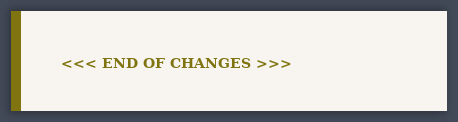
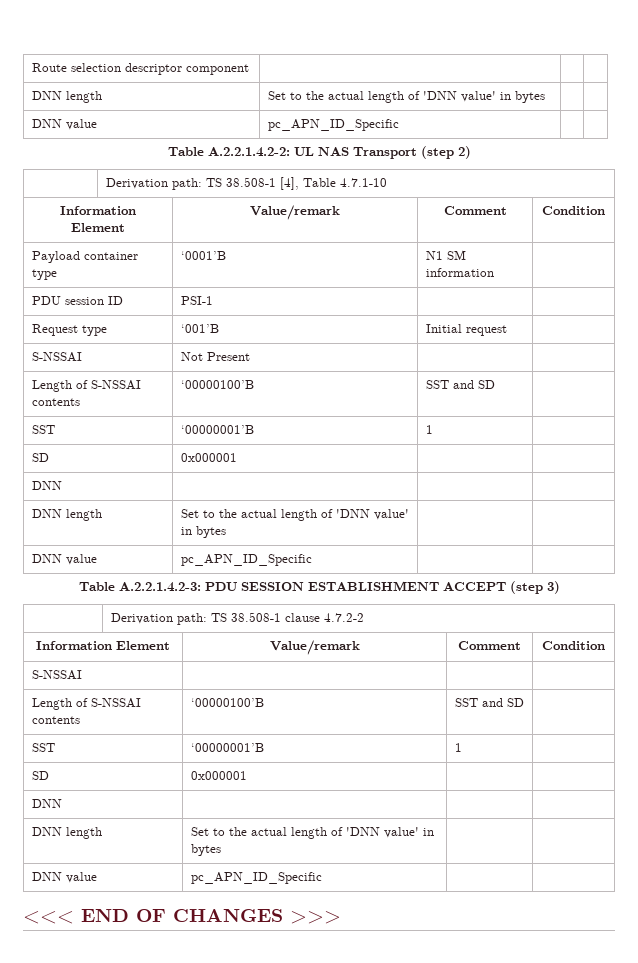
(61, 64) none -> [31,63,249,75] [31,91,102,103] [267,91,545,103] [31,119,97,130] [267,119,399,131] [167,146,471,159] [105,177,387,190] [60,206,136,215] [71,223,125,232] [250,205,340,220] [443,206,507,215] [542,206,605,215] [31,251,138,263] [31,269,57,280] [180,251,226,260] [425,250,466,260] [425,268,494,277] [31,296,123,305] [180,296,213,305] [31,324,107,336] [180,324,219,333] [425,324,507,336] [31,352,82,362] [180,352,250,361] [31,380,141,392] [31,398,80,406] [180,380,254,389] [425,380,495,389] [31,425,55,434] [180,425,254,434] [425,425,433,434] [31,453,49,462] [180,453,237,462] [31,481,62,490] [31,509,102,521] [180,509,409,521] [180,526,226,538] [31,554,97,565] [180,554,312,566] [78,581,560,594] [110,612,364,625] [36,641,170,650] [269,640,360,655] [458,641,521,650] [542,641,605,650] [31,670,82,680] [31,698,141,710] [31,716,80,724] [190,698,264,707] [454,698,524,707] [31,743,55,752] [190,743,264,752] [454,743,462,752] [31,771,49,780] [190,771,247,780] [31,799,62,808] [31,827,102,839] [190,827,434,839] [190,844,221,856] [31,872,97,883] [190,872,322,884] Route selection descriptor component | | | // DNN length | Set to the actual length of 'DNN value' in bytes | | // DNN value | pc_APN_ID_Specific | | // Table A.2.2.1.4.2-2: UL NAS Transport (step 2) // | Derivation path: TS 38.508-1 [4], Table 4.7.1-10 // Information Element | Value/remark | Comment | Condition // Payload container type | ‘0001’B | N1 SM information | // PDU session ID | PSI-1 | | // Request type | ‘001’B | Initial request | // S-NSSAI | Not Present | | // Length of S-NSSAI contents | ‘00000100’B | SST and SD | // SST | ‘00000001’B | 1 | // SD | 0x000001 | | // DNN | | | // DNN length | Set to the actual length of 'DNN value' in bytes | | // DNN value | pc_APN_ID_Specific | | // Table A.2.2.1.4.2-3: PDU SESSION ESTABLISHMENT ACCEPT (step 3) // | Derivation path: TS 38.508-1 clause 4.7.2-2 // Information Element | Value/remark | Comment | Condition // S-NSSAI | | | // Length of S-NSSAI contents | ‘00000100’B | SST and SD | // SST | ‘00000001’B | 1 | // SD | 0x000001 | | // DNN | | | // DNN length | Set to the actual length of 'DNN value' in bytes | | // DNN value | pc_APN_ID_Specific | | //

